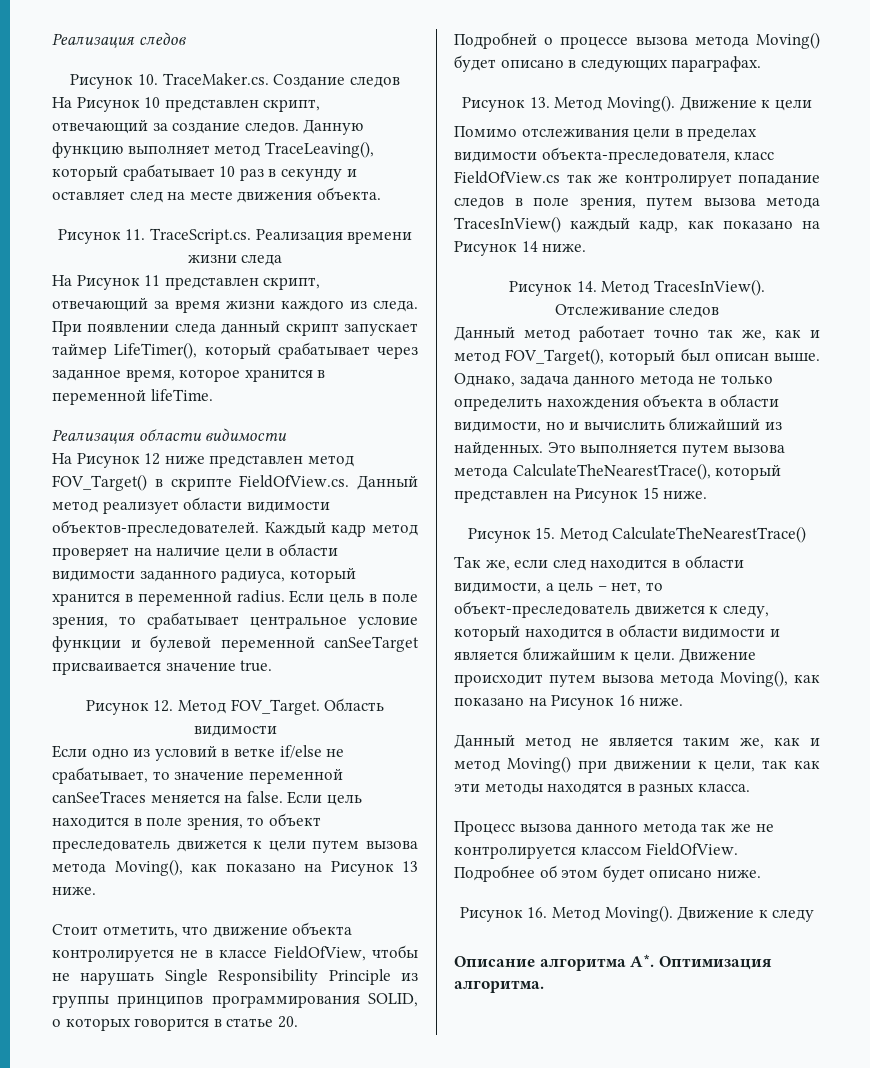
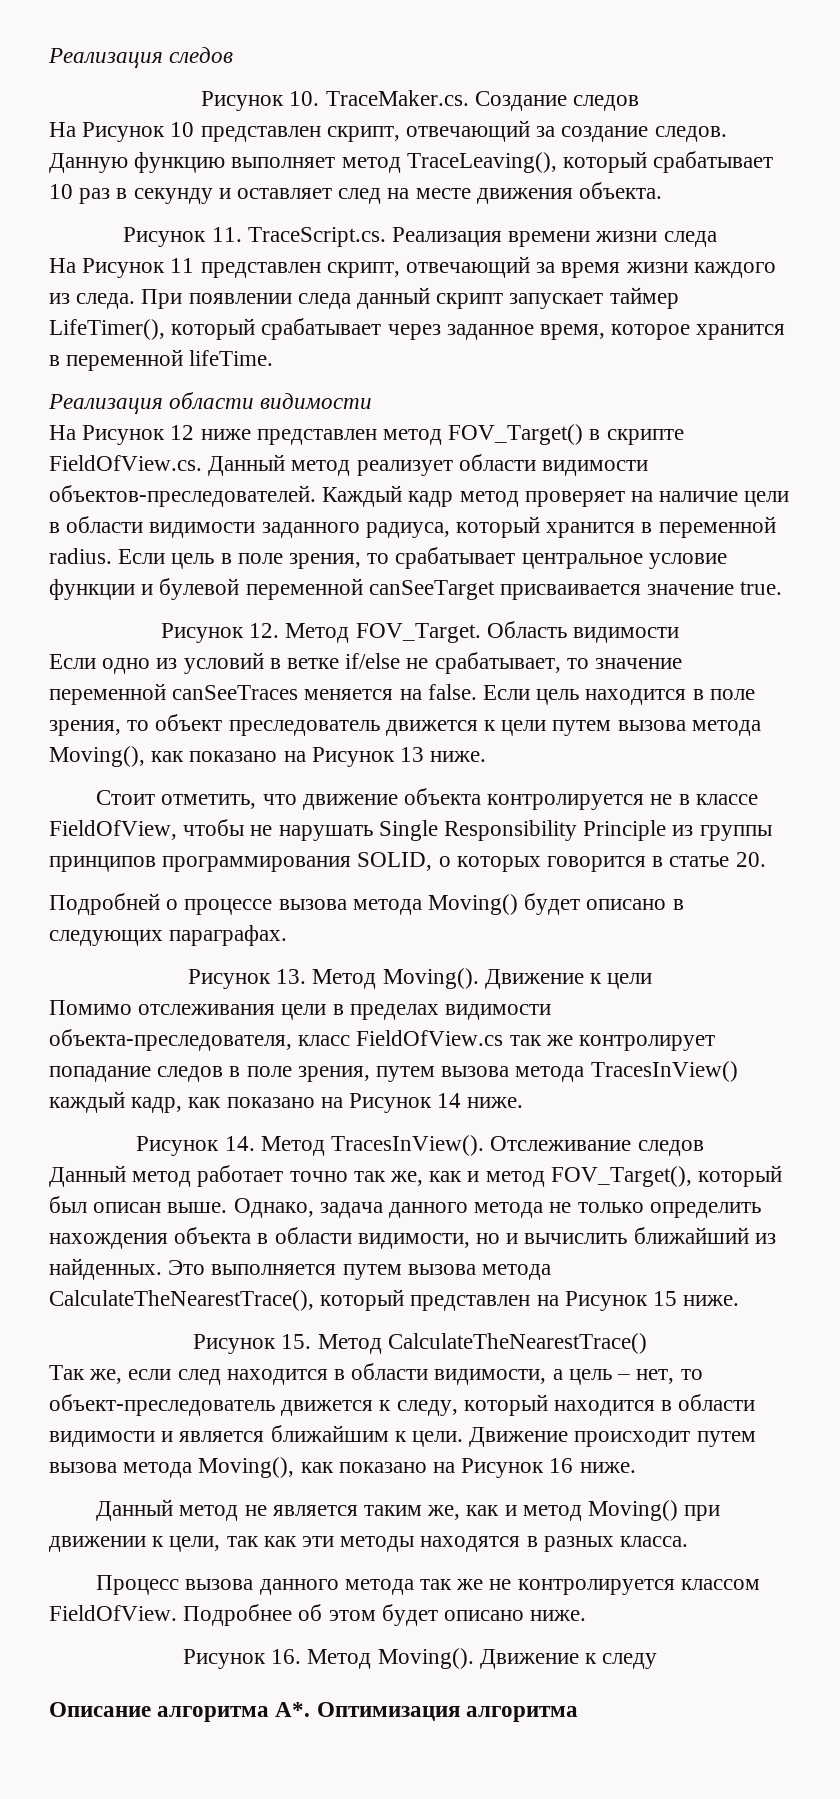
[454,980,544,993] алгоритма. -> [465,1706,578,1722] алгоритма

